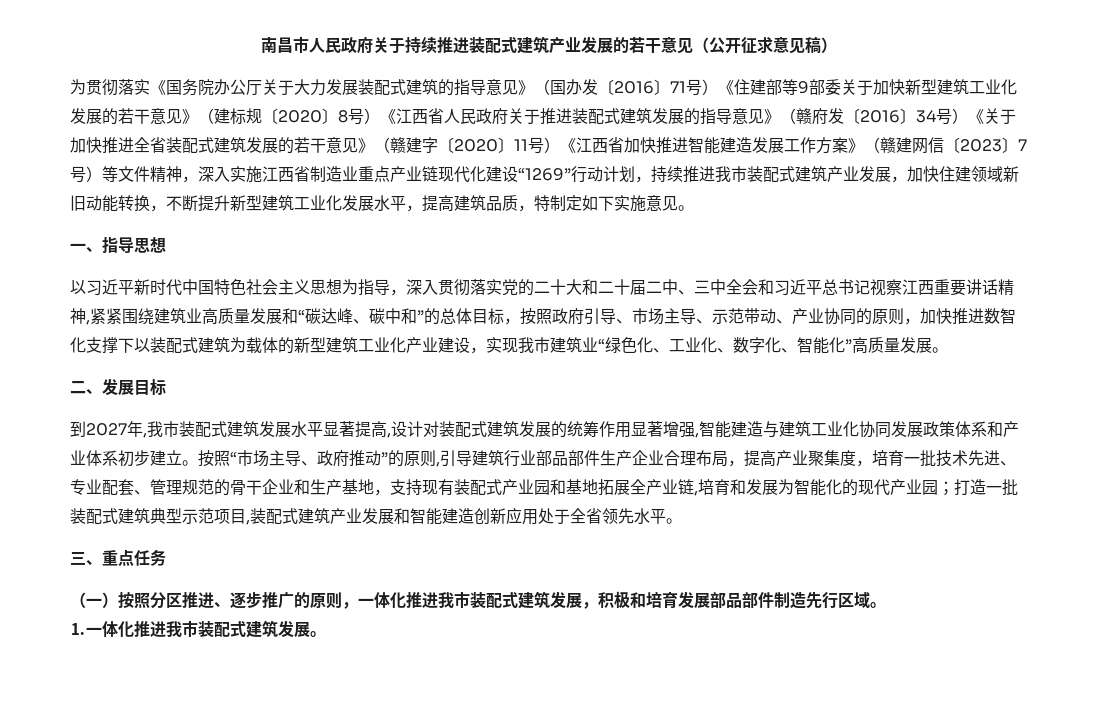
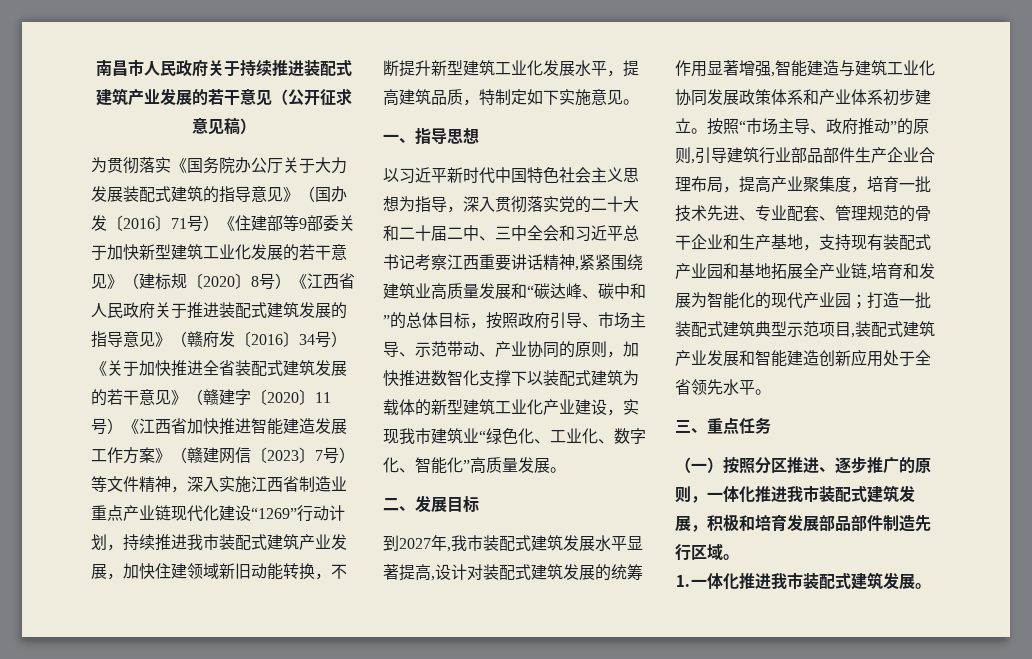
[870,279,886,296] 视 -> [415,254,431,271] 考

